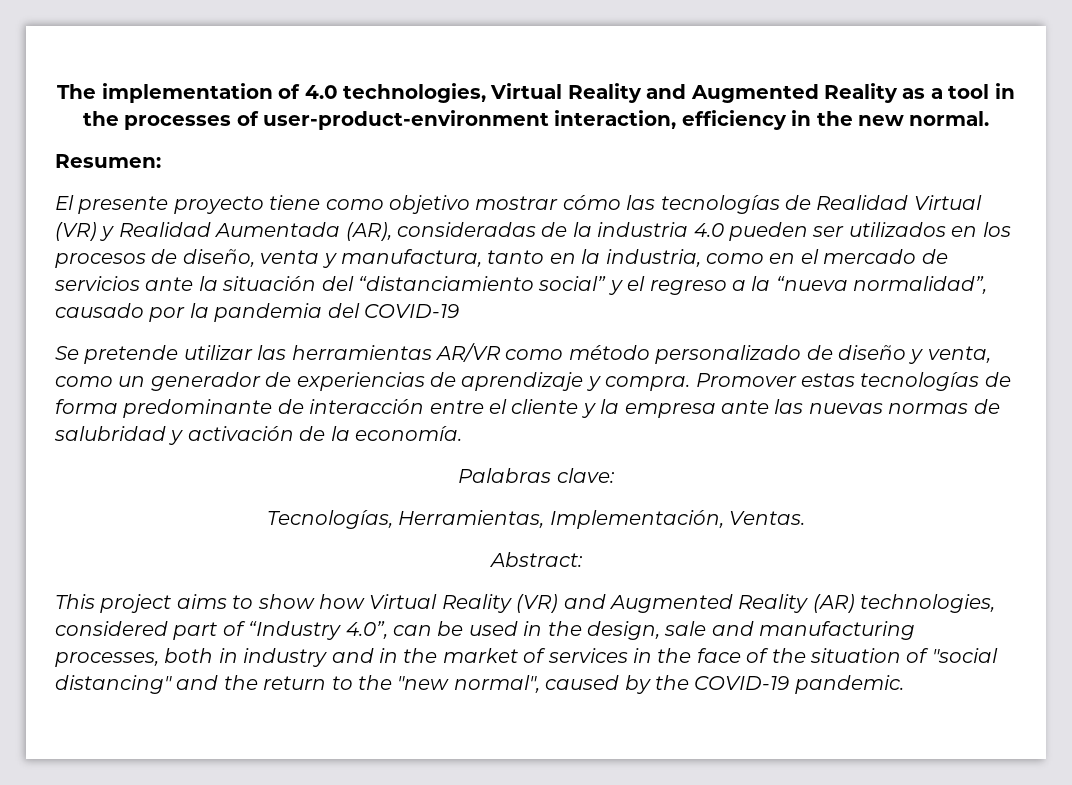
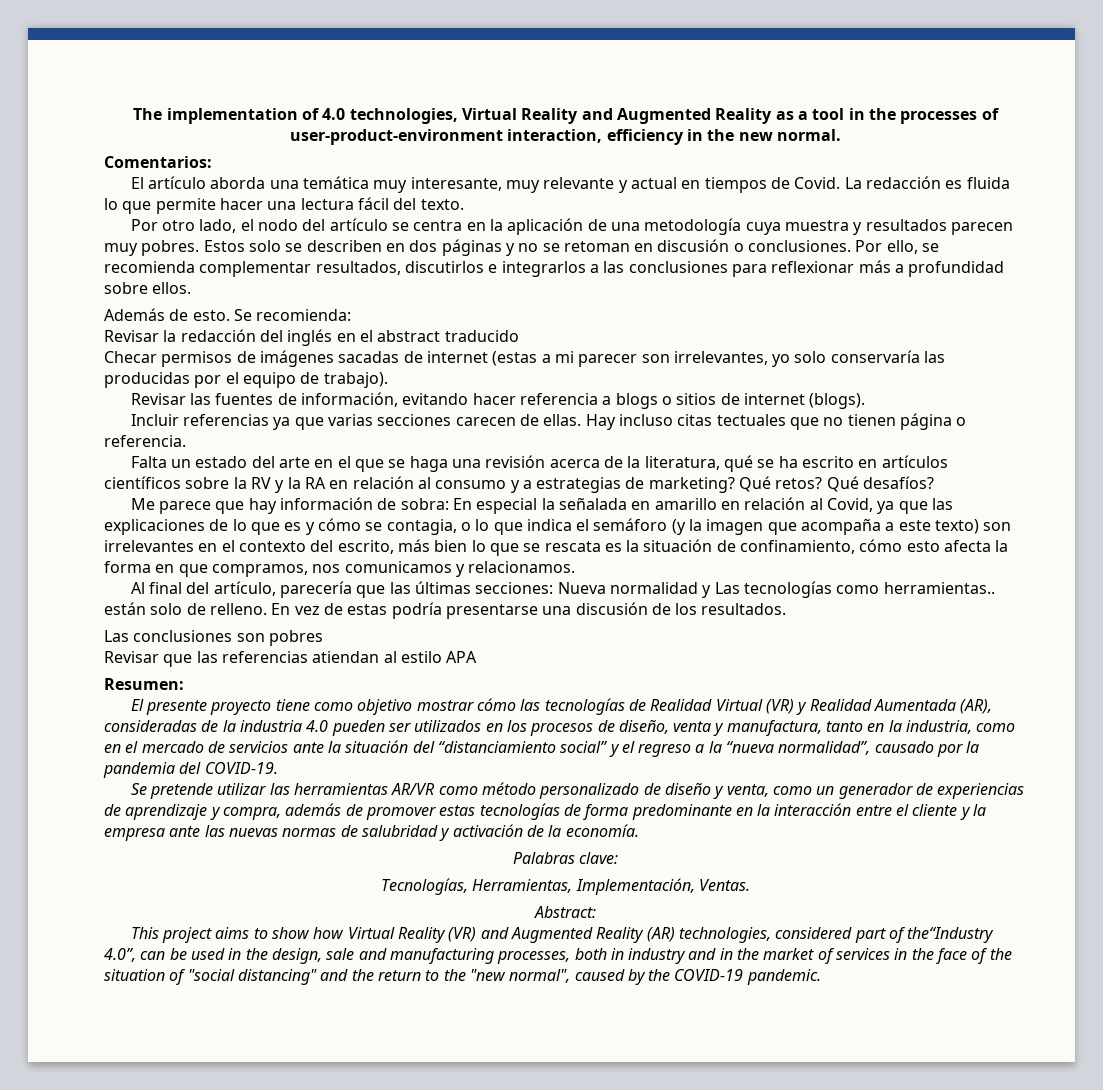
(990, 118) none -> [104,156,212,168] [130,176,1010,193] [104,197,464,214] [130,218,1013,235] [104,239,940,256] [104,260,1005,277] [104,282,192,294] [104,308,352,321] [104,329,519,346] [104,350,946,367] [104,372,388,388] [130,392,866,409] [130,413,967,430] [104,435,186,447] [130,455,948,472] [104,476,935,493] [130,497,953,514] [104,518,1012,535] [104,539,1009,556] [104,561,576,577] [130,581,995,598] [104,602,787,619] [104,630,323,646] [104,651,478,667] // Comentarios: // El artículo aborda una temática muy interesante, muy relevante y actual en tiempos de Covid. La redacción es fluida lo que permite hacer una lectura fácil del texto. // Por otro lado, el nodo del artículo se centra en la aplicación de una metodología cuya muestra y resultados parecen muy pobres. Estos solo se describen en dos páginas y no se retoman en discusión o conclusiones. Por ello, se recomienda complementar resultados, discutirlos e integrarlos a las conclusiones para reflexionar más a profundidad sobre ellos. // Además de esto. Se recomienda: // Revisar la redacción del inglés en el abstract traducido // Checar permisos de imágenes sacadas de internet (estas a mi parecer son irrelevantes, yo solo conservaría las producidas por el equipo de trabajo). // Revisar las fuentes de información, evitando hacer referencia a blogs o sitios de internet (blogs). // Incluir referencias ya que varias secciones carecen de ellas. Hay incluso citas tectuales que no tienen página o referencia. // Falta un estado del arte en el que se haga una revisión acerca de la literatura, qué se ha escrito en artículos científicos sobre la RV y la RA en relación al consumo y a estrategias de marketing? Qué retos? Qué desafíos? // Me parece que hay información de sobra: En especial la señalada en amarillo en relación al Covid, ya que las explicaciones de lo que es y cómo se contagia, o lo que indica el semáforo (y la imagen que acompaña a este texto) son irrelevantes en el contexto del escrito, más bien lo que se rescata es la situación de confinamiento, cómo esto afecta la forma en que compramos, nos comunicamos y relacionamos. // Al final del artículo, parecería que las últimas secciones: Nueva normalidad y Las tecnologías como herramientas.. están solo de relleno. En vez de estas podría presentarse una discusión de los resultados. // Las conclusiones son pobres // Revisar que las referencias atiendan al estilo APA
[364,304,459,318] COVID-19 -> [204,762,278,774] COVID-19.
[605,373,797,391] compra. Promover -> [222,803,436,820] compra, además de promover
[277,399,304,414] de -> [735,804,771,816] en la
[248,621,342,640] “Industry -> [907,927,995,943] the“Industry

